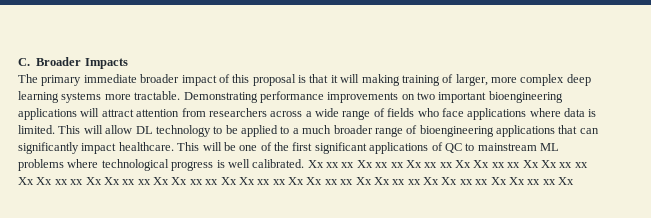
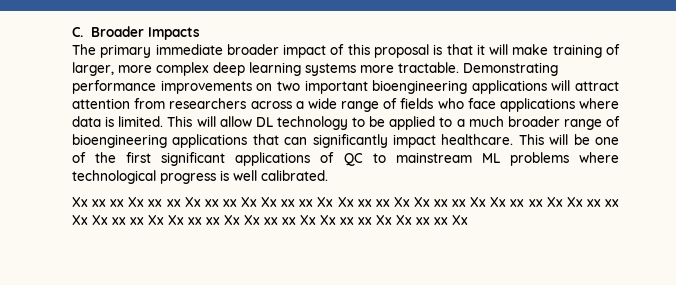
[361,74,400,86] making -> [512,44,549,55] make
(305, 163) none -> (328, 175) //

